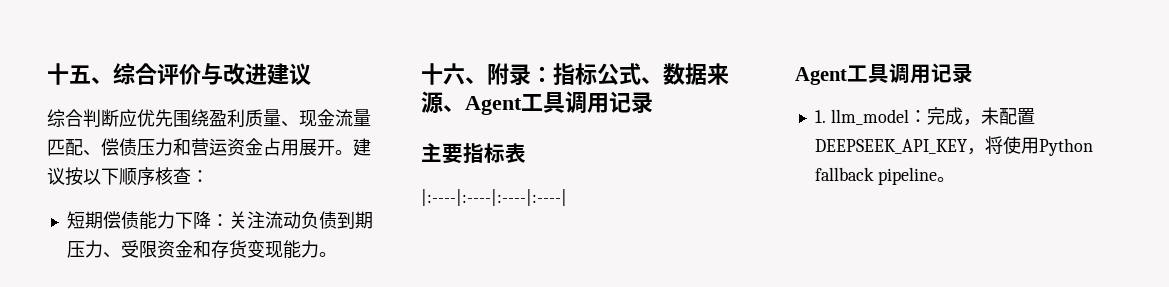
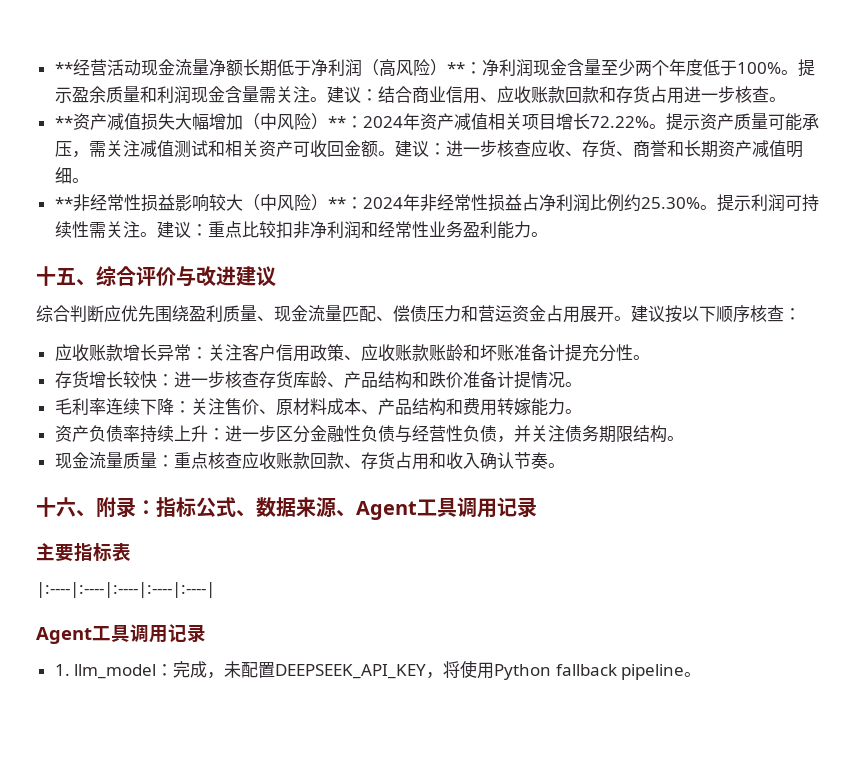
(47, 74) none -> [54,59,815,77] [54,86,786,104] [54,113,819,131] [54,140,803,158] [54,167,89,184] [54,194,819,212] [54,221,548,239] **经营活动现金流量净额长期低于净利润（高风险）**：净利润现金含量至少两个年度低于100%。提示盈余质量和利润现金含量需关注。建议：结合商业信用、应收账款回款和存货占用进一步核查。 // **资产减值损失大幅增加（中风险）**：2024年资产减值相关项目增长72.22%。提示资产质量可能承压，需关注减值测试和相关资产可收回金额。建议：进一步核查应收、存货、商誉和长期资产减值明细。 // **非经常性损益影响较大（中风险）**：2024年非经常性损益占净利润比例约25.30%。提示利润可持续性需关注。建议：重点比较扣非净利润和经常性业务盈利能力。 //
[66,211,373,230] [66,240,319,259] 短期偿债能力下降：关注流动负债到期压力、受限资金和存货变现能力 -> [54,344,650,362] [54,371,582,389] [54,398,582,416] [54,425,684,443] [54,452,548,470] 应收账款增长异常：关注客户信用政策、应收账款账龄和坏账准备计提充分性。 // 存货增长较快：进一步核查存货库龄、产品结构和跌价准备计提情况。 // 毛利率连续下降：关注售价、原材料成本、产品结构和费用转嫁能力。 // 资产负债率持续上升：进一步区分金融性负债与经营性负债，并关注债务期限结构。 // 现金流量质量：重点核查应收账款回款、存货占用和收入确认节奏
[421,189,567,206] |:----|:----|:----|:----| -> [36,582,215,598] |:----|:----|:----|:----|:----|

